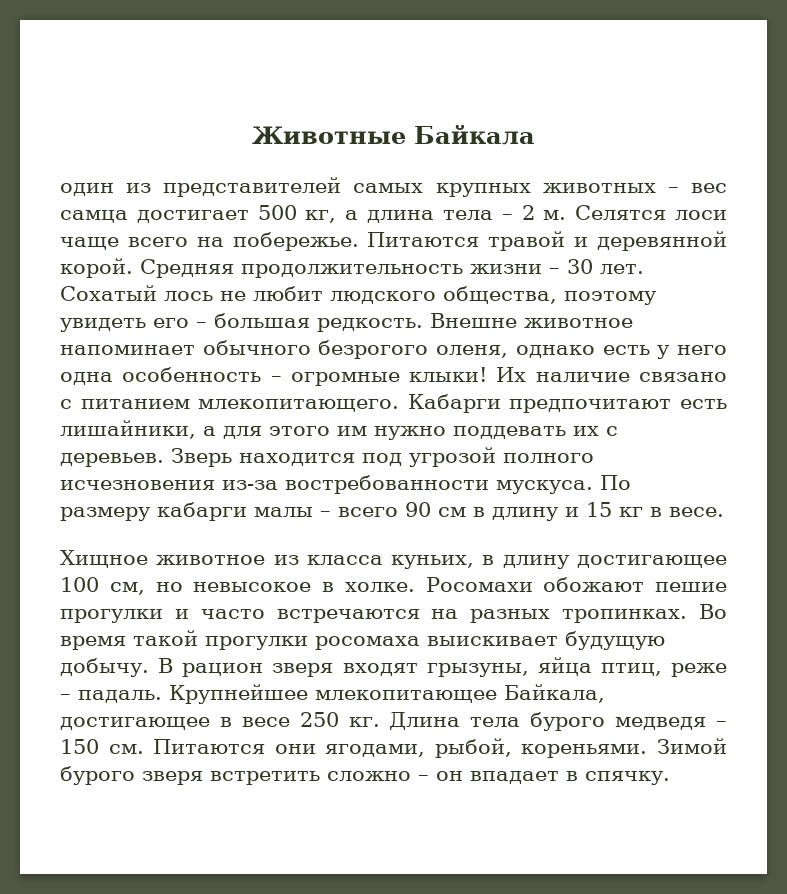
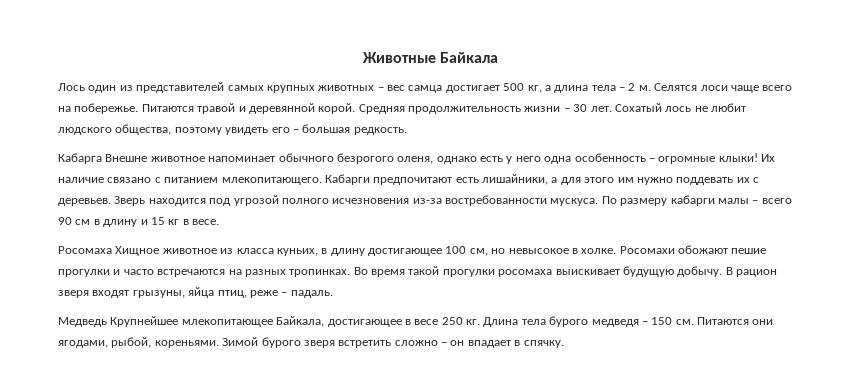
(535, 134) none -> [58,83,85,91] Лось
(423, 325) none -> [58,153,102,164] // Кабарга
(724, 512) none -> [58,246,112,254] Росомаха
(162, 696) none -> [58,317,107,327] // Медведь

